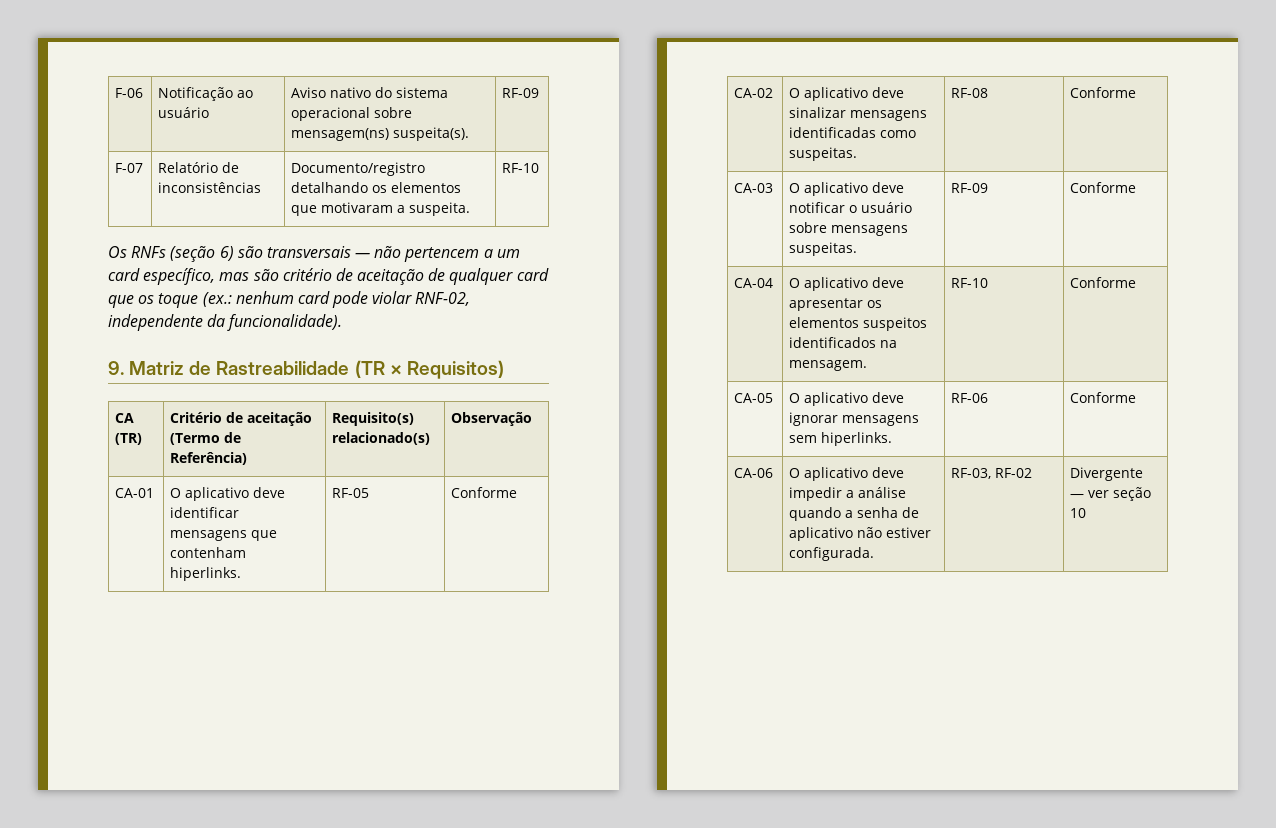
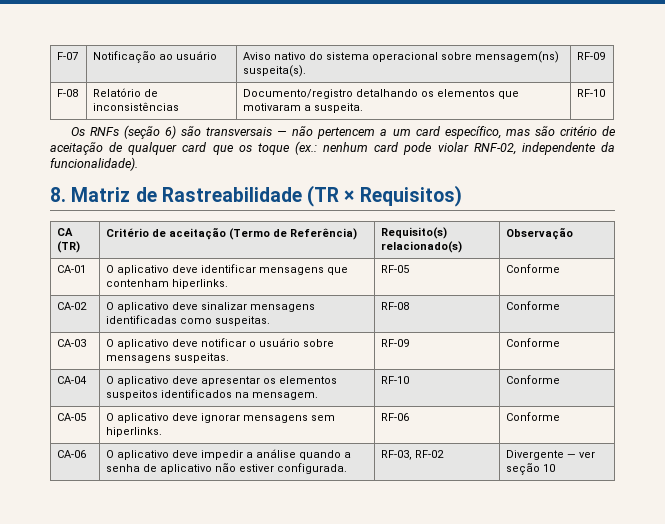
[115,88,144,98] F-06 -> [57,52,79,60] F-07
[115,163,144,173] F-07 -> [57,89,79,97] F-08
[108,361,124,375] 9. -> [50,187,66,202] 8.

